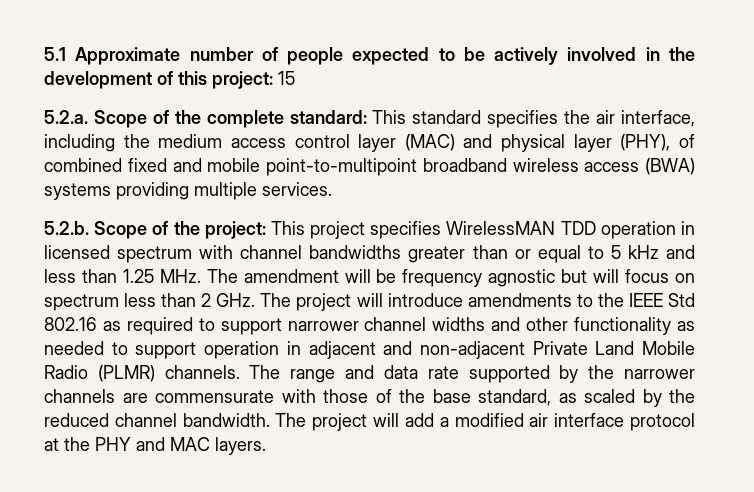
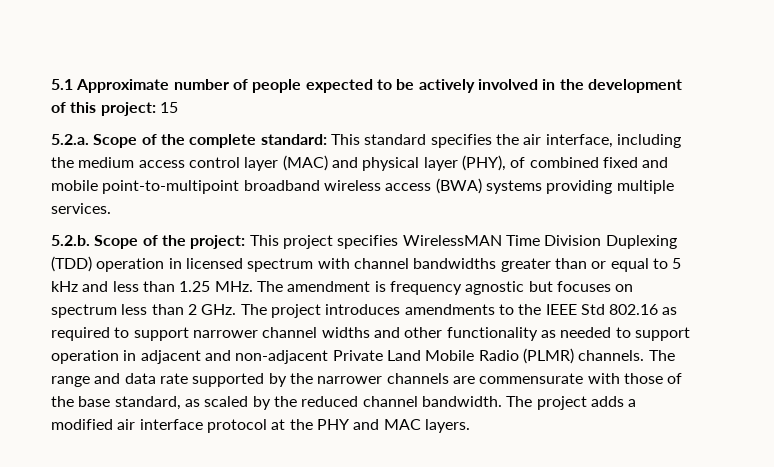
[560,221,596,235] TDD -> [505,235,677,249] [51,256,92,272] Time Division Duplexing (TDD)
[344,269,397,283] will be -> [374,281,386,292] is
[593,269,670,283] will focus -> [556,281,611,292] focuses
[356,293,463,307] will introduce -> [325,304,401,315] introduces
[373,413,434,427] will add -> [590,396,624,407] adds

